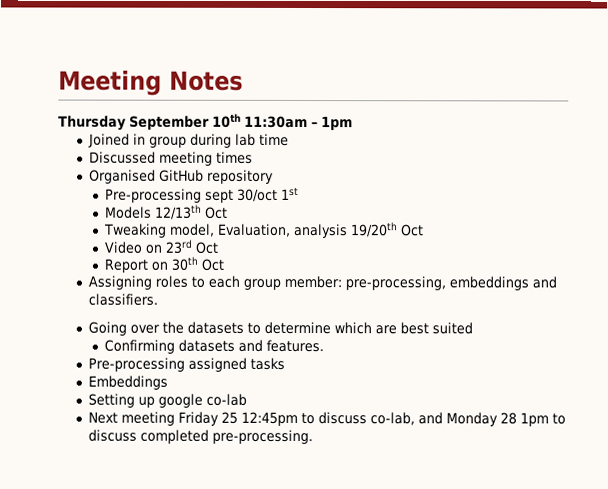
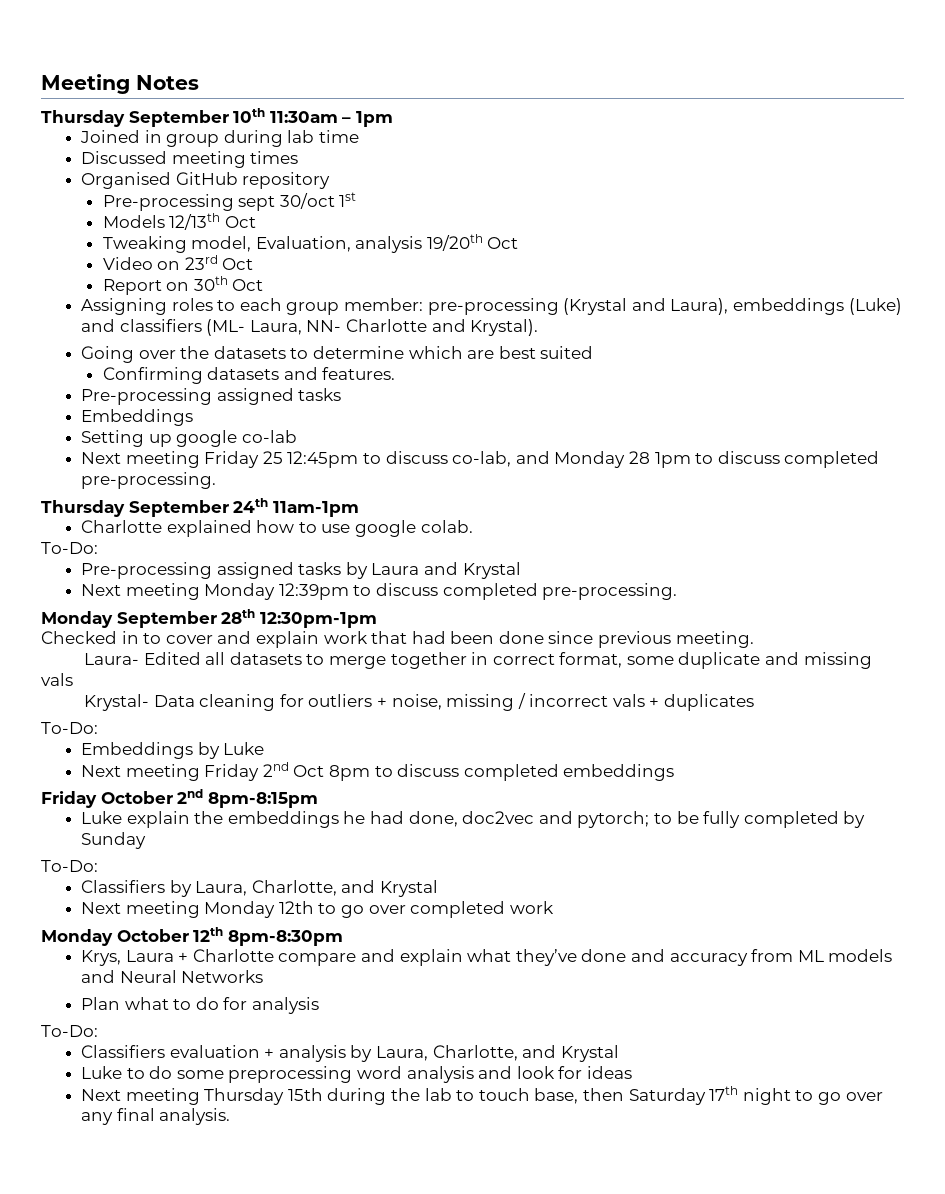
[344,276,557,291] [87,293,158,306] pre-processing, embeddings and classifiers. -> [427,298,902,315] [81,319,539,336] pre-processing (Krystal and Laura), embeddings (Luke) and classifiers (ML- Laura, NN- Charlotte and Krystal).
(313, 437) none -> [41,498,359,517] [81,520,473,537] [41,542,98,554] [81,562,521,579] [81,583,678,600] [41,609,377,628] [41,631,754,648] [83,652,872,669] [41,673,73,686] [83,693,755,711] [41,722,98,734] [81,742,265,759] [81,762,675,781] [41,789,318,808] [81,811,866,828] [81,832,147,849] [41,860,98,872] [81,880,439,897] [81,901,554,918] [41,927,343,946] [81,949,893,966] [81,970,264,983] [81,997,320,1014] [41,1025,98,1037] [81,1045,619,1062] [81,1066,633,1083] [81,1086,883,1105] [81,1108,231,1125] // Thursday September 24th 11am-1pm // Charlotte explained how to use google colab. // To-Do: // Pre-processing assigned tasks by Laura and Krystal // Next meeting Monday 12:39pm to discuss completed pre-processing. // Monday September 28th 12:30pm-1pm // Checked in to cover and explain work that had been done since previous meeting. // Laura- Edited all datasets to merge together in correct format, some duplicate and missing vals // Krystal- Data cleaning for outliers + noise, missing / incorrect vals + duplicates // To-Do: // Embeddings by Luke // Next meeting Friday 2nd Oct 8pm to discuss completed embeddings // Friday October 2nd 8pm-8:15pm // Luke explain the embeddings he had done, doc2vec and pytorch; to be fully completed by Sunday // To-Do: // Classifiers by Laura, Charlotte, and Krystal // Next meeting Monday 12th to go over completed work // Monday October 12th 8pm-8:30pm // Krys, Laura + Charlotte compare and explain what they’ve done and accuracy from ML models and Neural Networks // Plan what to do for analysis // To-Do: // Classifiers evaluation + analysis by Laura, Charlotte, and Krystal // Luke to do some preprocessing word analysis and look for ideas // Next meeting Thursday 15th during the lab to touch base, then Saturday 17th night to go over any final analysis.

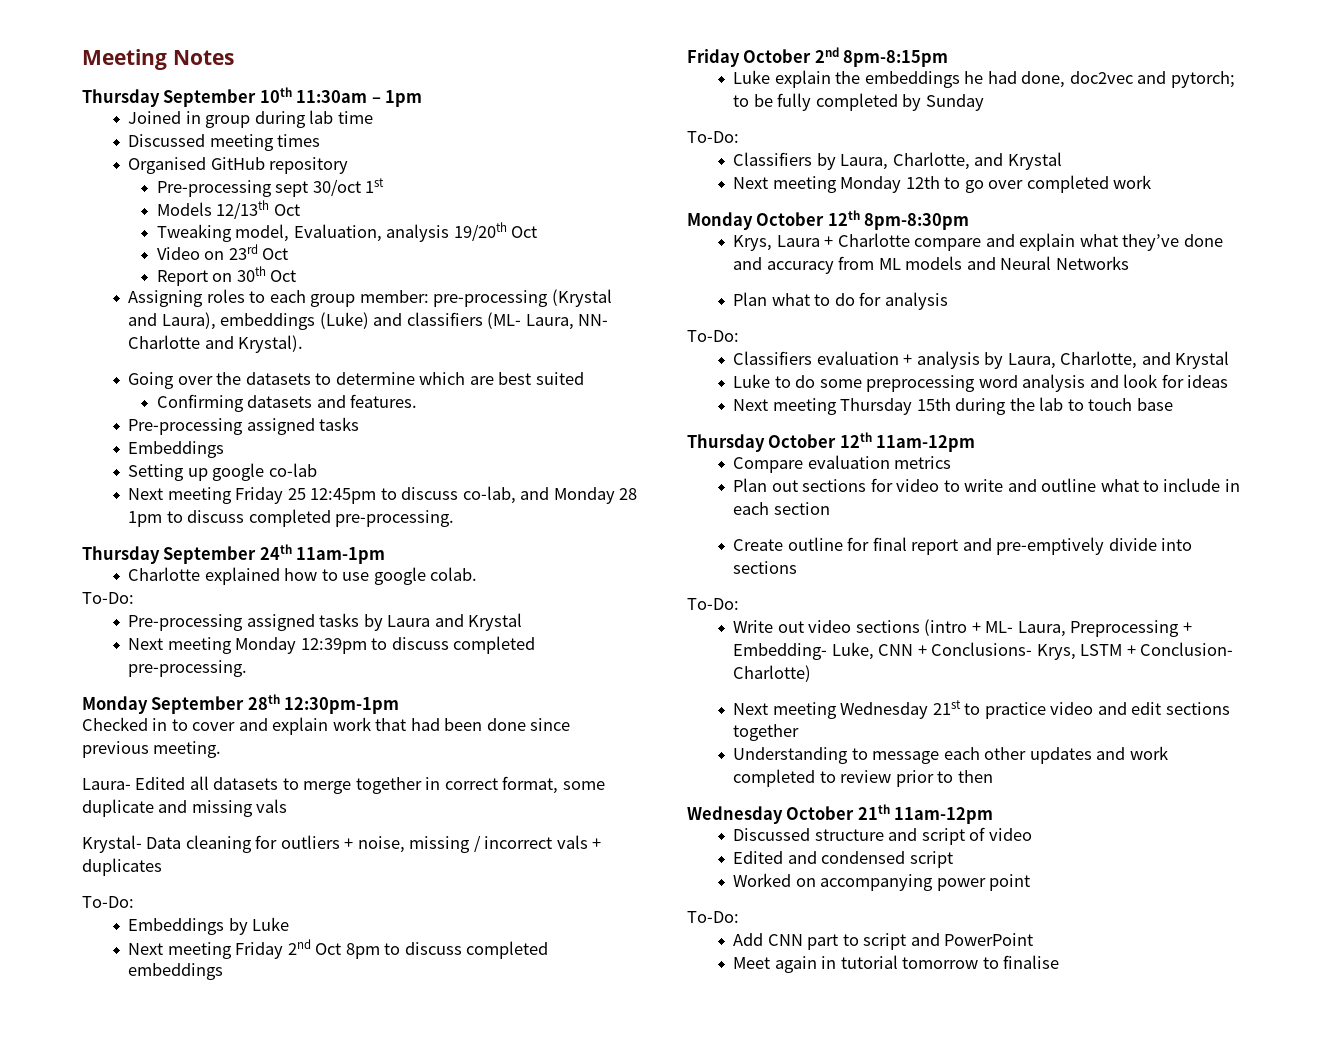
[534,1086,883,1105] [81,1108,231,1125] base, then Saturday 17th night to go over any final analysis. -> [1136,398,1173,411] [687,432,976,452] [733,455,952,473] [733,478,1240,492] [733,502,830,515] [733,537,1193,555] [733,561,798,574] [687,598,739,610] [733,619,1192,637] [733,642,1234,660] [733,665,812,682] [733,700,1230,719] [733,724,800,741] [733,746,1168,764] [733,769,993,787] [687,804,994,824] [733,827,1032,845] [733,851,953,868] [733,873,1031,891] [687,911,739,923] [733,933,1034,950] [733,955,1060,973] base // Thursday October 12th 11am-12pm // Compare evaluation metrics // Plan out sections for video to write and outline what to include in each section // Create outline for final report and pre-emptively divide into sections // To-Do: // Write out video sections (intro + ML- Laura, Preprocessing + Embedding- Luke, CNN + Conclusions- Krys, LSTM + Conclusion- Charlotte) // Next meeting Wednesday 21st to practice video and edit sections together // Understanding to message each other updates and work completed to review prior to then // Wednesday October 21th 11am-12pm // Discussed structure and script of video // Edited and condensed script // Worked on accompanying power point // To-Do: // Add CNN part to script and PowerPoint // Meet again in tutorial tomorrow to finalise

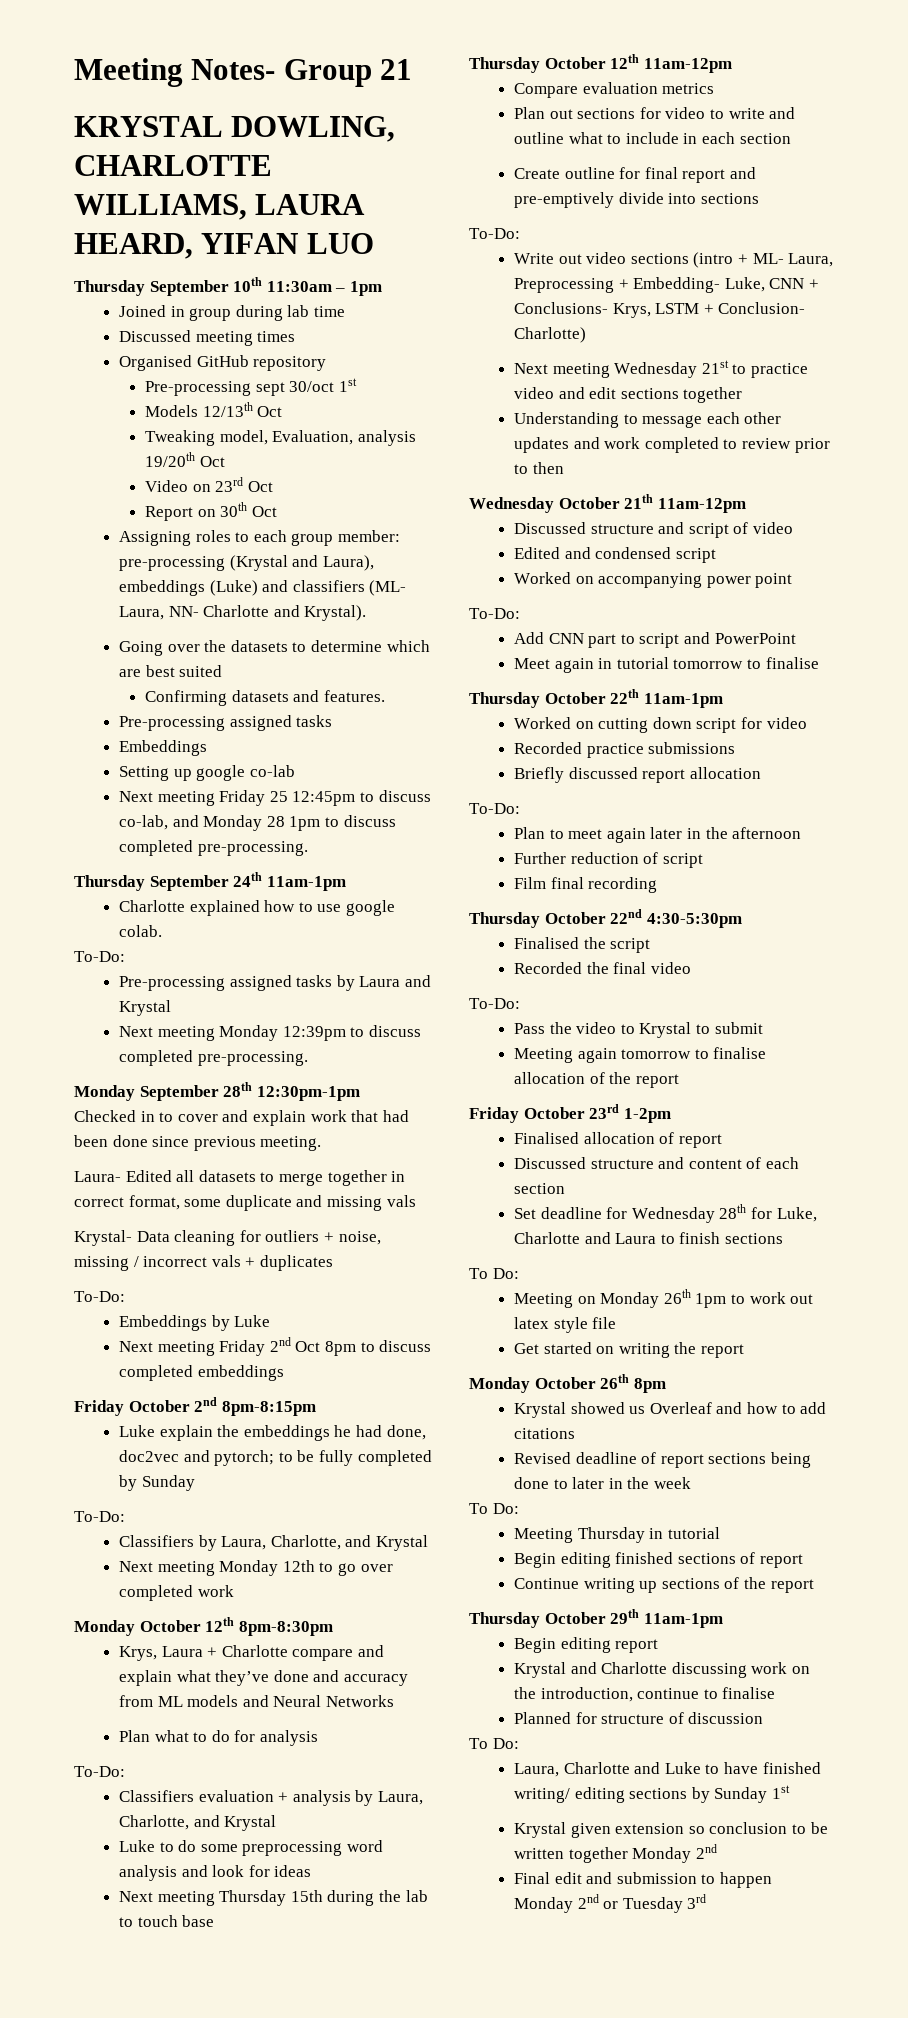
[82,49,234,70] Meeting Notes -> [74,58,413,87] [74,116,396,142] [74,155,272,176] [74,194,366,220] [74,233,374,259] Meeting Notes- Group 21 // KRYSTAL DOWLING, CHARLOTTE WILLIAMS, LAURA HEARD, YIFAN LUO
(1060, 962) none -> [469,689,723,708] [514,717,807,733] [514,742,736,758] [514,767,761,783] [469,803,520,814] [514,827,802,843] [514,852,703,868] [514,877,658,893] [469,909,742,928] [514,937,651,953] [514,962,691,974] [469,998,520,1009] [514,1022,763,1038] [514,1047,767,1063] [514,1072,679,1088] [469,1104,671,1123] [514,1132,722,1148] [514,1157,799,1169] [514,1183,566,1194] [514,1204,817,1223] [514,1232,783,1244] [469,1268,519,1279] [514,1289,814,1308] [514,1317,617,1333] [514,1342,744,1358] [469,1374,666,1393] [514,1402,827,1418] [514,1428,576,1439] [514,1452,811,1468] [514,1477,691,1489] [469,1503,519,1514] [514,1527,720,1543] [514,1552,803,1568] [514,1577,814,1593] [469,1609,723,1628] [514,1637,659,1653] [514,1662,810,1678] [514,1687,776,1702] [514,1712,764,1724] [469,1738,519,1749] [514,1762,821,1777] [514,1785,790,1803] [514,1822,828,1838] [514,1844,717,1863] [514,1872,772,1888] [514,1894,707,1913] // Thursday October 22th 11am-1pm // Worked on cutting down script for video // Recorded practice submissions // Briefly discussed report allocation // To-Do: // Plan to meet again later in the afternoon // Further reduction of script // Film final recording // Thursday October 22nd 4:30-5:30pm // Finalised the script // Recorded the final video // To-Do: // Pass the video to Krystal to submit // Meeting again tomorrow to finalise allocation of the report // Friday October 23rd 1-2pm // Finalised allocation of report // Discussed structure and content of each section // Set deadline for Wednesday 28th for Luke, Charlotte and Laura to finish sections // To Do: // Meeting on Monday 26th 1pm to work out latex style file // Get started on writing the report // Monday October 26th 8pm // Krystal showed us Overleaf and how to add citations // Revised deadline of report sections being done to later in the week // To Do: // Meeting Thursday in tutorial // Begin editing finished sections of report // Continue writing up sections of the report // Thursday October 29th 11am-1pm // Begin editing report // Krystal and Charlotte discussing work on the introduction, continue to finalise // Planned for structure of discussion // To Do: // Laura, Charlotte and Luke to have finished writing/ editing sections by Sunday 1st // Krystal given extension so conclusion to be written together Monday 2nd // Final edit and submission to happen Monday 2nd or Tuesday 3rd

